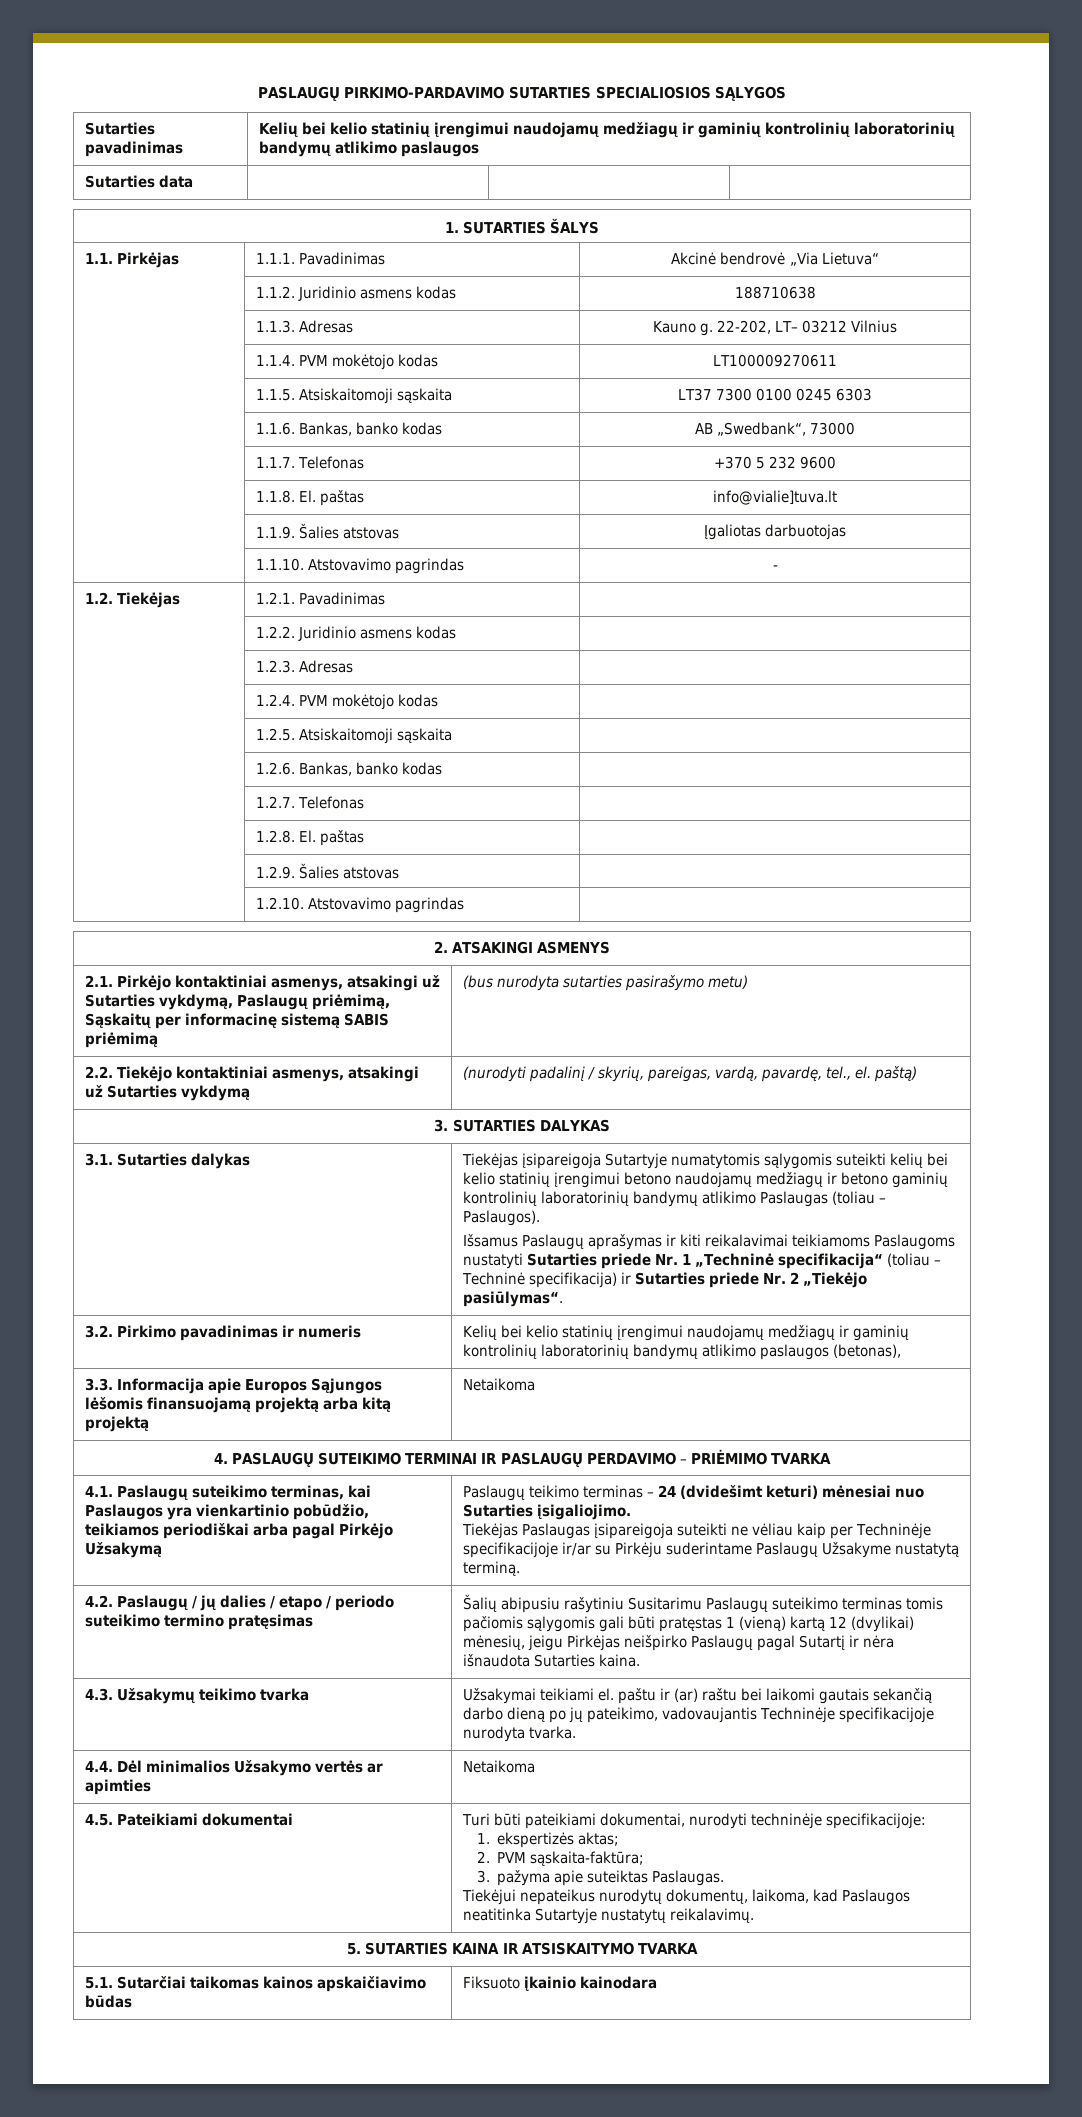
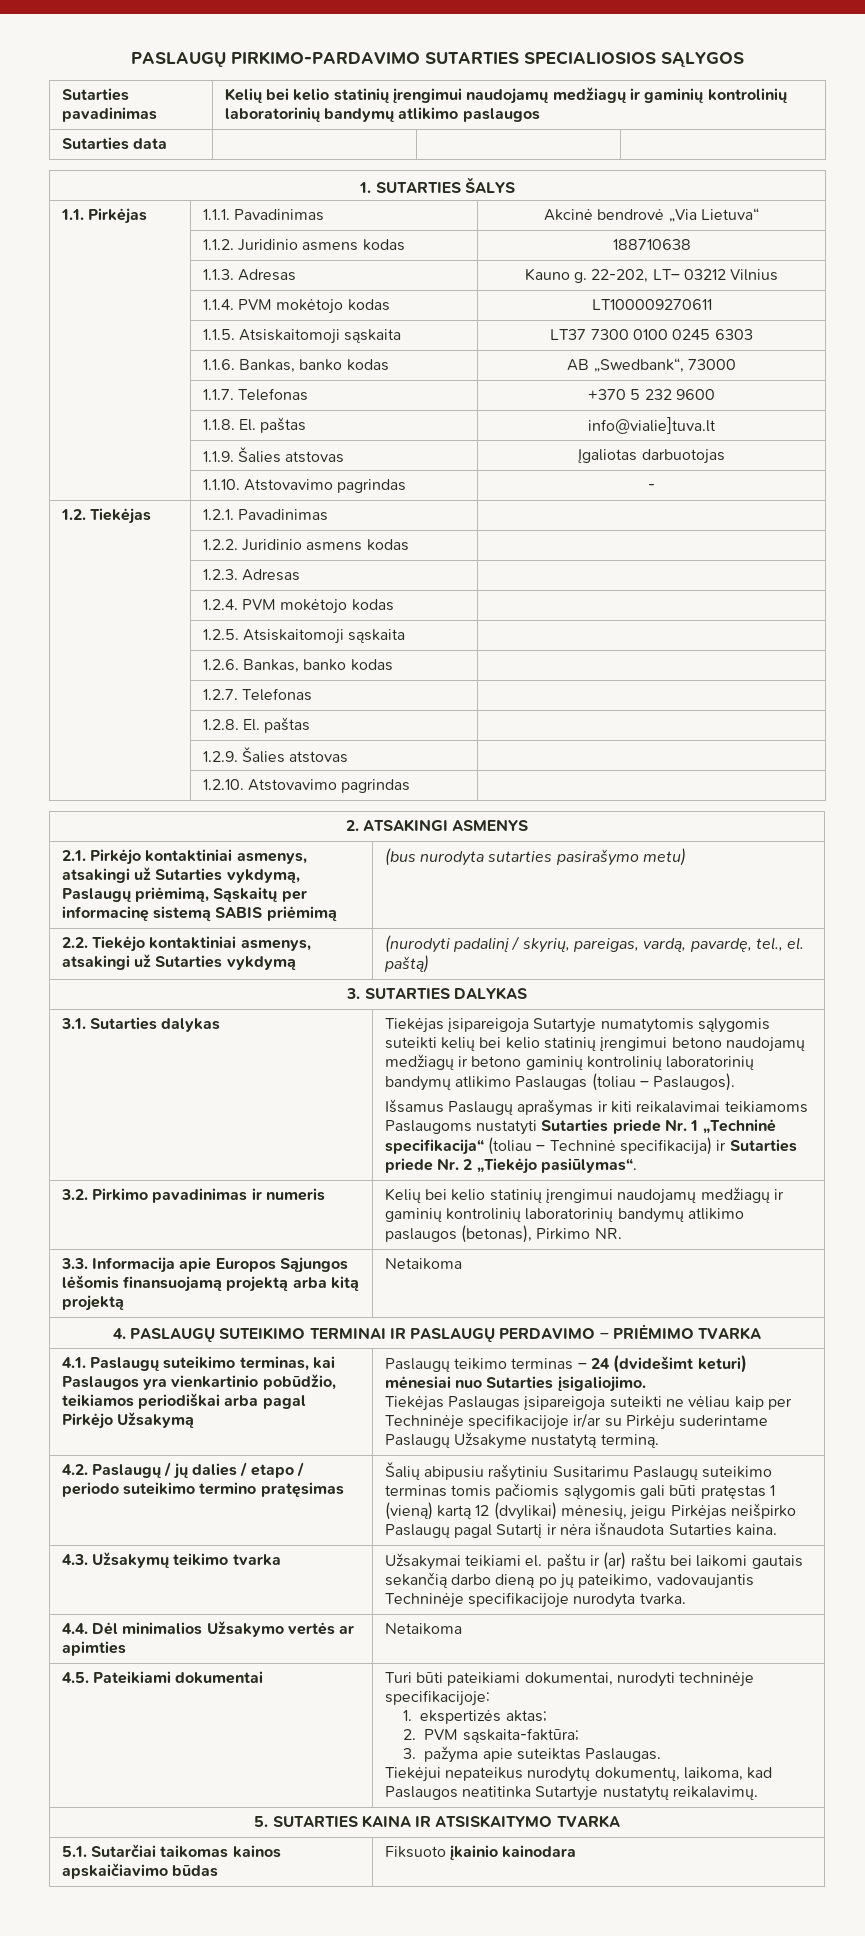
(901, 1351) none -> [536,1228,622,1240] Pirkimo NR.

